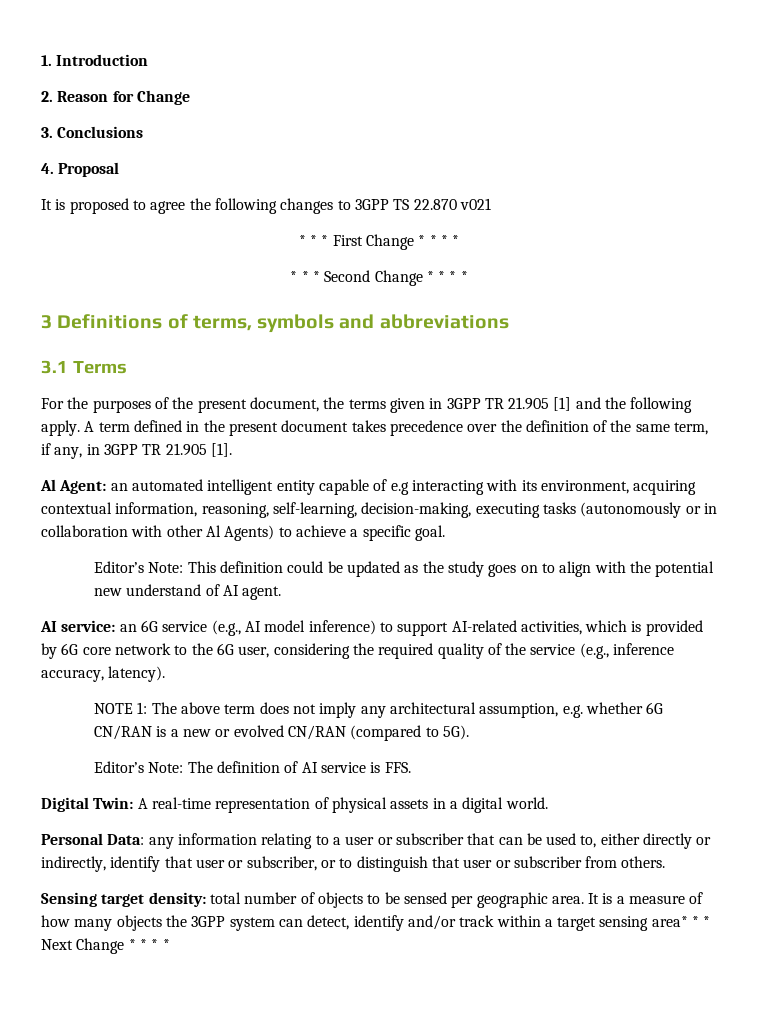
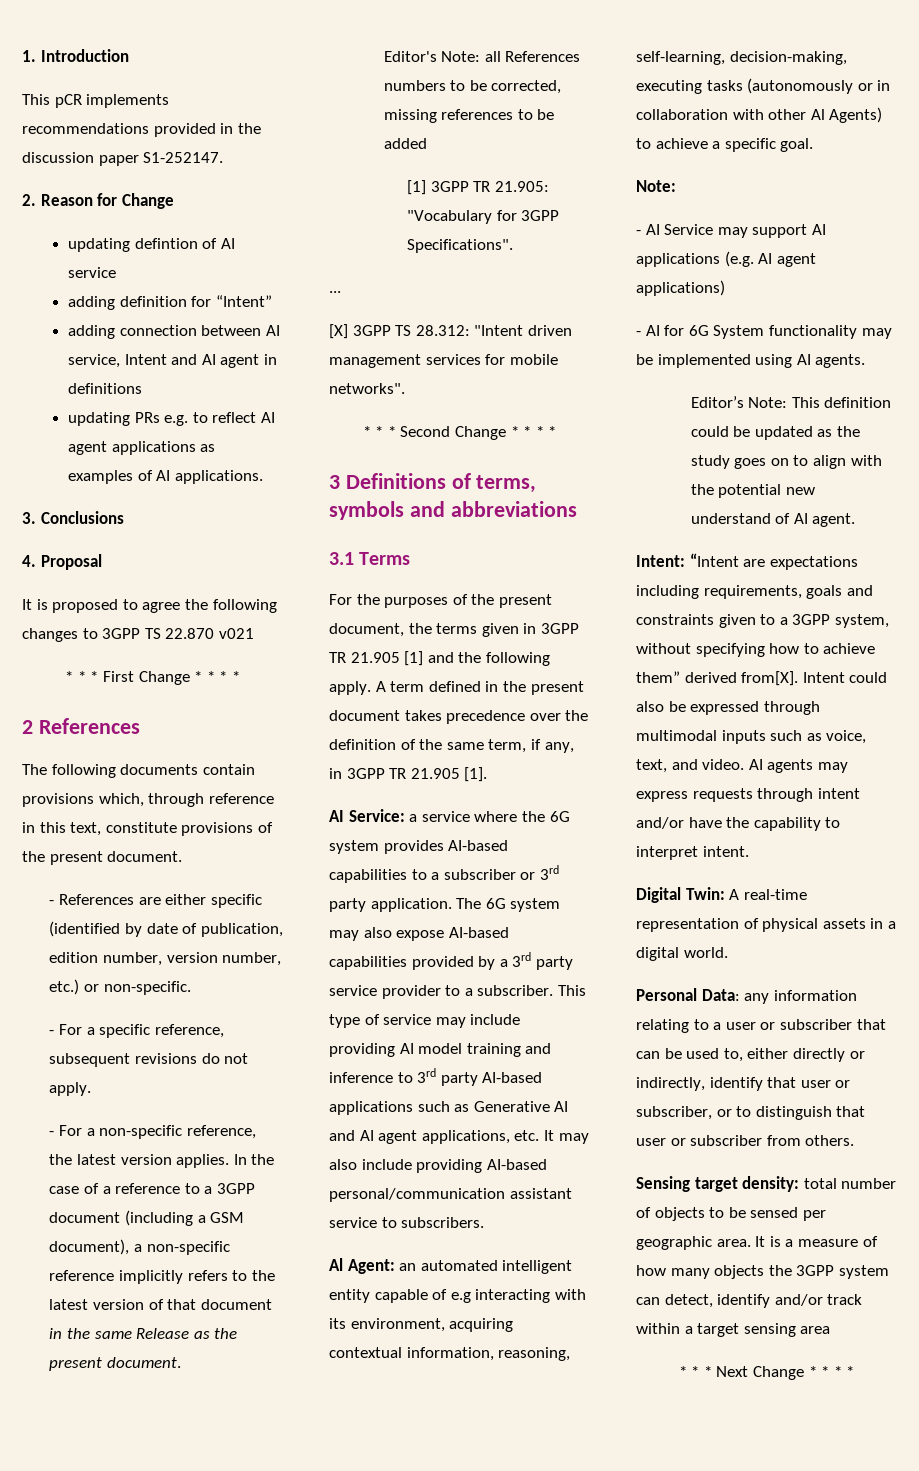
[41,90,190,105] 2. Reason for Change -> [22,94,170,108] [22,123,261,137] [22,152,224,166] [22,193,174,209] [68,238,235,252] [68,267,117,278] [68,295,272,310] [68,325,280,339] [68,354,278,368] [68,383,143,394] [68,412,276,426] [68,441,216,455] [68,470,263,484] This pCR implements recommendations provided in the discussion paper S1-252147. // 2. Reason for Change // updating defintion of AI service // adding definition for “Intent” // adding connection between AI service, Intent and AI agent in definitions // updating PRs e.g. to reflect AI agent applications as examples of AI applications.
(460, 240) none -> [22,718,140,734] [22,764,255,778] [22,793,274,807] [22,822,273,836] [22,851,183,865] [49,894,262,908] [49,921,283,937] [49,952,282,966] [49,979,191,995] [49,1024,224,1038] [49,1053,249,1067] [49,1082,92,1096] [49,1125,256,1139] [49,1154,275,1168] [49,1183,255,1194] [49,1210,245,1226] [49,1239,230,1255] [49,1270,275,1284] [49,1299,272,1310] [49,1328,238,1339] [49,1357,181,1371] [383,51,581,62] [383,80,562,94] [383,109,555,123] [383,138,427,149] [407,180,550,195] [407,210,560,224] [407,239,514,253] [329,291,341,293] [329,324,572,339] [329,354,558,368] [329,383,405,394] // 2 References // The following documents contain provisions which, through reference in this text, constitute provisions of the present document. // - References are either specific (identified by date of publication, edition number, version number, etc.) or non-specific. // - For a specific reference, subsequent revisions do not apply. // - For a non-specific reference, the latest version applies. In the case of a reference to a 3GPP document (including a GSM document), a non-specific reference implicitly refers to the latest version of that document in the same Release as the present document. // Editor's Note: all References numbers to be corrected, missing references to be added // [1] 3GPP TR 21.905: "Vocabulary for 3GPP Specifications". // ... // [X] 3GPP TS 28.312: "Intent driven management services for mobile networks".
(232, 450) none -> [329,809,570,822] [329,840,509,854] [329,865,559,883] [329,898,561,912] [329,927,509,941] [329,952,573,970] [329,985,586,999] [329,1014,521,1028] [329,1043,552,1057] [329,1068,543,1086] [329,1101,569,1115] [329,1130,589,1144] [329,1159,547,1173] [329,1188,572,1202] [329,1217,485,1228] // AI Service: a service where the 6G system provides AI-based capabilities to a subscriber or 3rd party application. The 6G system may also expose AI-based capabilities provided by a 3rd party service provider to a subscriber. This type of service may include providing AI model training and inference to 3rd party AI-based applications such as Generative AI and AI agent applications, etc. It may also include providing AI-based personal/communication assistant service to subscribers.
(445, 533) none -> [636,180,676,192] [636,224,826,238] [636,251,816,267] [636,280,725,296] [636,325,892,339] [636,354,866,368] // Note: // - AI Service may support AI applications (e.g. AI agent applications) // - AI for 6G System functionality may be implemented using AI agents.
[40,620,703,636] [41,643,675,659] [41,666,166,682] [94,702,664,718] [94,725,469,741] [94,761,411,773] AI service: an 6G service (e.g., AI model inference) to support AI-related activities, which is provided by 6G core network to the 6G user, considering the required quality of the service (e.g., inference accuracy, latency). // NOTE 1: The above term does not imply any architectural assumption, e.g. whether 6G CN/RAN is a new or evolved CN/RAN (compared to 5G). // Editor’s Note: The definition of AI service is FFS. -> [636,553,858,570] [636,585,873,599] [636,614,889,628] [636,643,876,657] [636,671,888,686] [636,701,820,715] [636,730,867,744] [636,759,848,773] [636,788,860,802] [636,817,841,831] [636,846,749,860] Intent: “Intent are expectations including requirements, goals and constraints given to a 3GPP system, without specifying how to achieve them” derived from[X]. Intent could also be expressed through multimodal inputs such as voice, text, and video. AI agents may express requests through intent and/or have the capability to interpret intent.
[651,916,688,927] area* -> [800,1326,831,1334] [678,1366,687,1377] area // *

